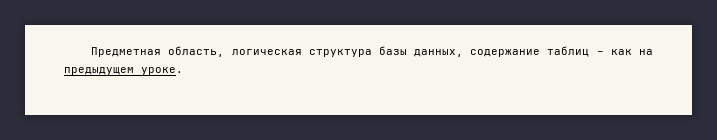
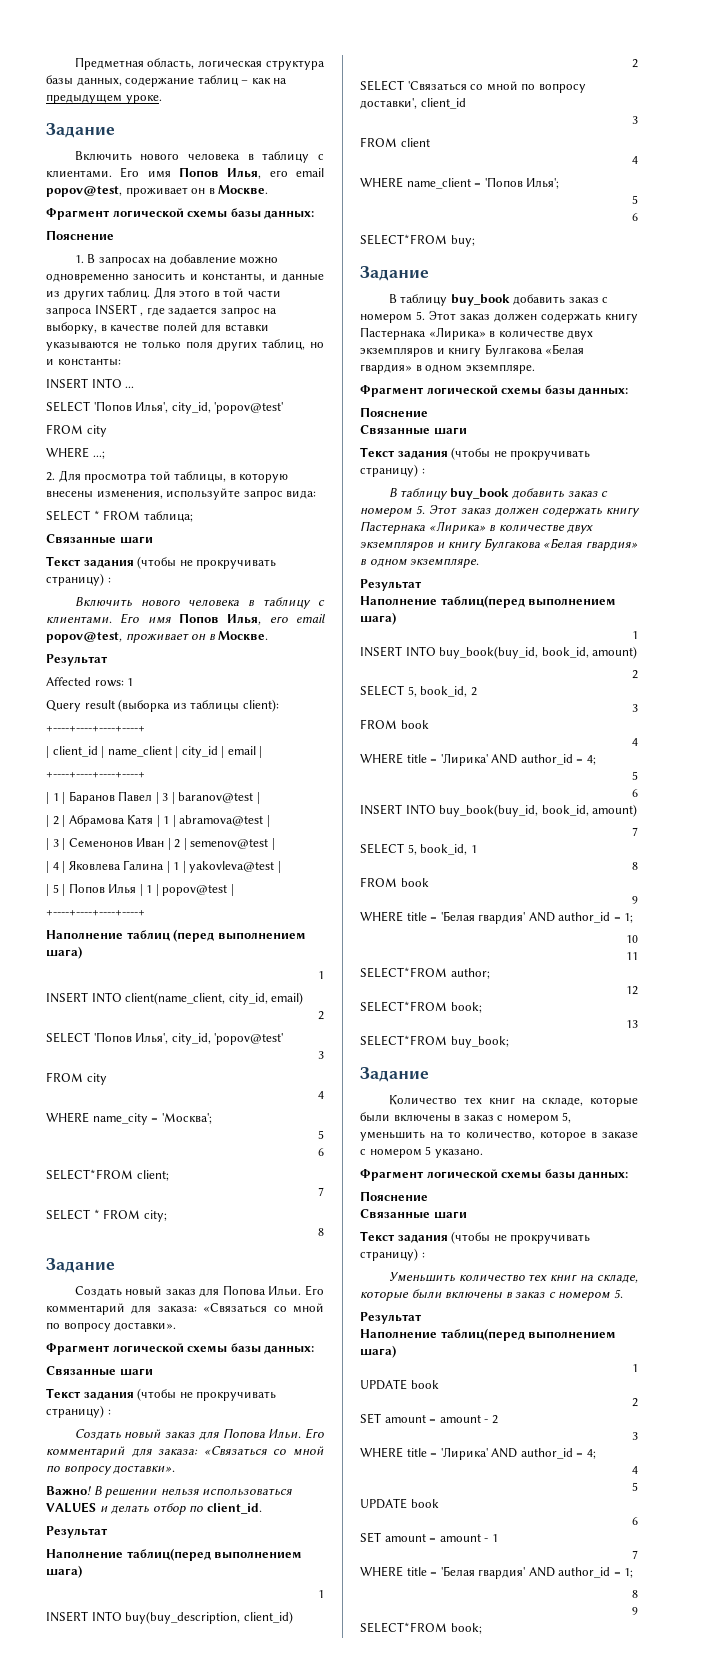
(183, 71) none -> [46,123,115,138] [74,151,324,163] [46,167,324,179] [46,185,269,197] [46,208,315,220] [46,230,114,240] [74,254,279,266] [46,273,324,283] [46,287,281,300] [46,304,278,317] [46,322,269,334] [46,339,324,351] [46,358,121,366] [46,378,135,389] [46,401,284,414] [46,424,107,437] [46,447,105,459] [46,470,289,483] [46,488,317,500] [46,510,193,522] [46,534,153,544] [46,556,277,569] [46,573,111,586] [74,597,326,609] [46,613,325,625] [46,631,269,643] [46,654,108,666] [46,677,134,687] [46,699,279,712] [46,726,145,732] [46,746,263,758] [46,772,145,778] [46,791,260,804] [46,815,270,827] [46,838,275,850] [46,860,281,873] [46,883,234,896] [46,910,145,916] [46,929,306,942] [46,946,82,959] [318,971,324,979] [46,992,304,1005] [318,1011,324,1020] [46,1032,284,1045] [318,1051,324,1059] [46,1072,107,1085] [318,1091,324,1099] [46,1112,212,1125] [318,1130,324,1139] [318,1148,324,1156] [46,1169,169,1181] [318,1187,324,1196] [46,1209,167,1222] [318,1228,324,1236] [46,1258,115,1273] [74,1285,324,1297] [46,1303,324,1315] [46,1322,177,1332] [46,1343,315,1355] [46,1366,153,1376] [46,1388,277,1401] [46,1405,111,1418] [74,1428,326,1440] [46,1446,324,1458] [46,1465,176,1475] [46,1486,293,1498] [46,1502,262,1515] [46,1526,108,1538] [46,1548,303,1561] [46,1565,82,1578] [318,1590,324,1598] [46,1611,293,1624] [632,59,638,68] [360,80,586,93] [360,98,466,109] [632,116,638,124] [360,137,430,147] [632,156,638,164] [360,177,560,189] [632,195,638,204] [632,213,638,221] [360,234,475,247] [360,266,429,281] [388,294,609,306] [360,311,638,323] [360,327,594,340] [360,344,585,357] [360,364,535,374] [360,385,629,397] [360,407,428,417] [360,425,467,435] [360,447,591,460] [360,464,425,477] [388,488,609,500] [360,505,640,517] [360,521,594,534] [360,538,638,551] [360,558,480,568] [360,579,422,591] [360,595,617,608] [360,612,396,625] [632,631,638,639] [360,646,638,659] [632,670,638,679] [360,685,477,697] [632,704,638,712] [360,719,429,729] [632,738,638,746] [360,753,596,766] [632,771,638,780] [632,789,638,797] [360,804,638,817] [632,827,638,836] [360,843,477,855] [632,862,638,870] [360,877,429,887] [632,896,638,904] [360,911,634,924] [626,935,638,943] [626,952,638,960] [360,967,490,979] [626,986,638,995] [360,1001,482,1013] [626,1020,638,1028] [360,1035,509,1048] [360,1067,429,1082] [388,1095,638,1107] [360,1112,572,1124] [360,1131,638,1141] [360,1146,483,1158] [360,1169,629,1181] [360,1191,428,1201] [360,1209,467,1219] [360,1231,591,1244] [360,1248,425,1261] [388,1272,638,1283] [360,1289,623,1301] [360,1312,422,1324] [360,1328,617,1341] [360,1345,396,1358] [632,1364,638,1372] [360,1379,439,1390] [632,1398,638,1407] [360,1413,498,1424] [632,1432,638,1440] [360,1447,596,1460] [632,1466,638,1474] [632,1482,638,1491] [360,1498,439,1509] [632,1517,638,1525] [360,1532,498,1543] [632,1550,638,1559] [360,1566,634,1579] [632,1590,638,1598] [632,1607,638,1615] [360,1622,482,1634] // Задание // Включить нового человека в таблицу с клиентами. Его имя Попов Илья, его email popov@test, проживает он в Москве. // Фрагмент логической схемы базы данных: // Пояснение // 1. В запросах на добавление можно одновременно заносить и константы, и данные из других таблиц. Для этого в той части запроса INSERT , где задается запрос на выборку, в качестве полей для вставки указываются не только поля других таблиц, но и константы: // INSERT INTO ... // SELECT 'Попов Илья', city_id, 'popov@test' // FROM city // WHERE ...; // 2. Для просмотра той таблицы, в которую внесены изменения, используйте запрос вида: // SELECT * FROM таблица; // Связанные шаги // Текст задания (чтобы не прокручивать страницу) : // Включить нового человека в таблицу с клиентами. Его имя Попов Илья, его email popov@test, проживает он в Москве. // Результат // Affected rows: 1 // Query result (выборка из таблицы client): // +----+----+----+----+ // | client_id | name_client | city_id | email | // +----+----+----+----+ // | 1 | Баранов Павел | 3 | baranov@test | // | 2 | Абрамова Катя | 1 | abramova@test | // | 3 | Семенонов Иван | 2 | semenov@test | // | 4 | Яковлева Галина | 1 | yakovleva@test | // | 5 | Попов Илья | 1 | popov@test | // +----+----+----+----+ // Наполнение таблиц (перед выполнением шага) // 1 // INSERT INTO client(name_client, city_id, email) // 2 // SELECT 'Попов Илья', city_id, 'popov@test' // 3 // FROM city // 4 // WHERE name_city = 'Москва'; // 5 // 6 // SELECT*FROM client; // 7 // SELECT * FROM city; // 8 // Задание // Создать новый заказ для Попова Ильи. Его комментарий для заказа: «Связаться со мной по вопросу доставки». // Фрагмент логической схемы базы данных: // Связанные шаги // Текст задания (чтобы не прокручивать страницу) : // Создать новый заказ для Попова Ильи. Его комментарий для заказа: «Связаться со мной по вопросу доставки». // Важно! В решении нельзя использоваться VALUES и делать отбор по client_id. // Результат // Наполнение таблиц(перед выполнением шага) // 1 // INSERT INTO buy(buy_description, client_id) // 2 // SELECT 'Связаться со мной по вопросу доставки', client_id // 3 // FROM client // 4 // WHERE name_client = 'Попов Илья'; // 5 // 6 // SELECT*FROM buy; // Задание // В таблицу buy_book добавить заказ с номером 5. Этот заказ должен содержать книгу Пастернака «Лирика» в количестве двух экземпляров и книгу Булгакова «Белая гвардия» в одном экземпляре. // Фрагмент логической схемы базы данных: // Пояснение // Связанные шаги // Текст задания (чтобы не прокручивать страницу) : // В таблицу buy_book добавить заказ с номером 5. Этот заказ должен содержать книгу Пастернака «Лирика» в количестве двух экземпляров и книгу Булгакова «Белая гвардия» в одном экземпляре. // Результат // Наполнение таблиц(перед выполнением шага) // 1 // INSERT INTO buy_book(buy_id, book_id, amount) // 2 // SELECT 5, book_id, 2 // 3 // FROM book // 4 // WHERE title = 'Лирика' AND author_id = 4; // 5 // 6 // INSERT INTO buy_book(buy_id, book_id, amount) // 7 // SELECT 5, book_id, 1 // 8 // FROM book // 9 // WHERE title = 'Белая гвардия' AND author_id = 1; // 10 // 11 // SELECT*FROM author; // 12 // SELECT*FROM book; // 13 // SELECT*FROM buy_book; // Задание // Количество тех книг на складе, которые были включены в заказ с номером 5, уменьшить на то количество, которое в заказе с номером 5 указано. // Фрагмент логической схемы базы данных: // Пояснение // Связанные шаги // Текст задания (чтобы не прокручивать страницу) : // Уменьшить количество тех книг на складе, которые были включены в заказ с номером 5. // Результат // Наполнение таблиц(перед выполнением шага) // 1 // UPDATE book // 2 // SET amount = amount - 2 // 3 // WHERE title = 'Лирика' AND author_id = 4; // 4 // 5 // UPDATE book // 6 // SET amount = amount - 1 // 7 // WHERE title = 'Белая гвардия' AND author_id = 1; // 8 // 9 // SELECT*FROM book;

